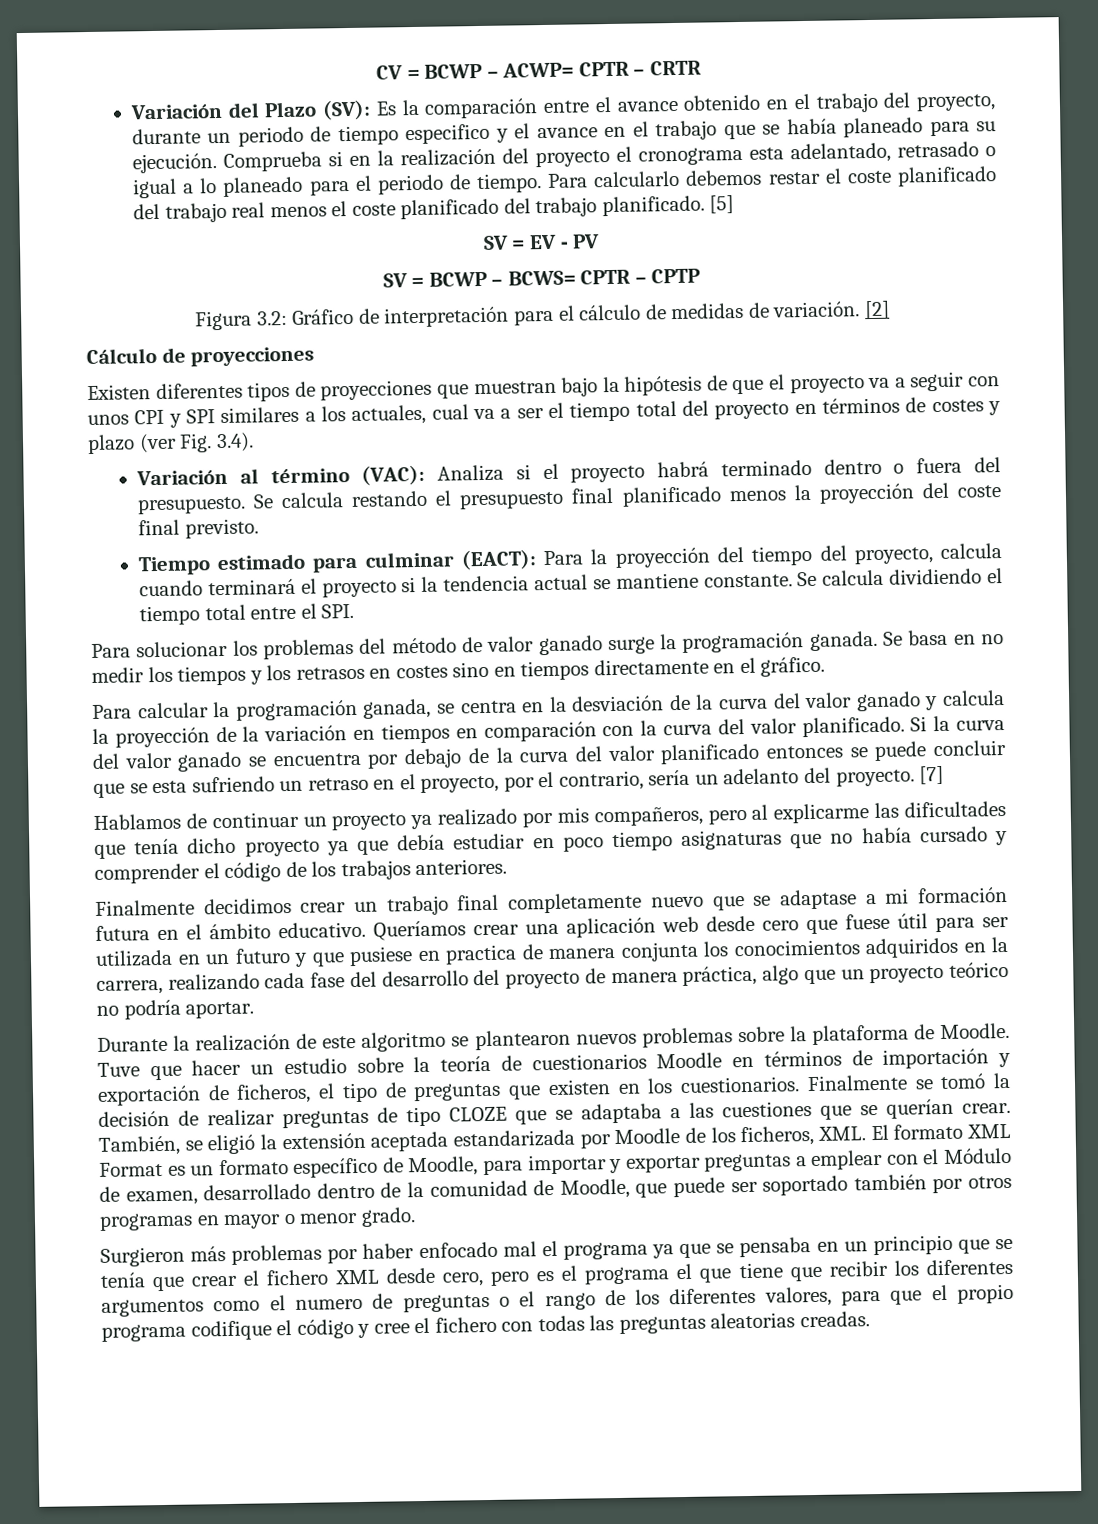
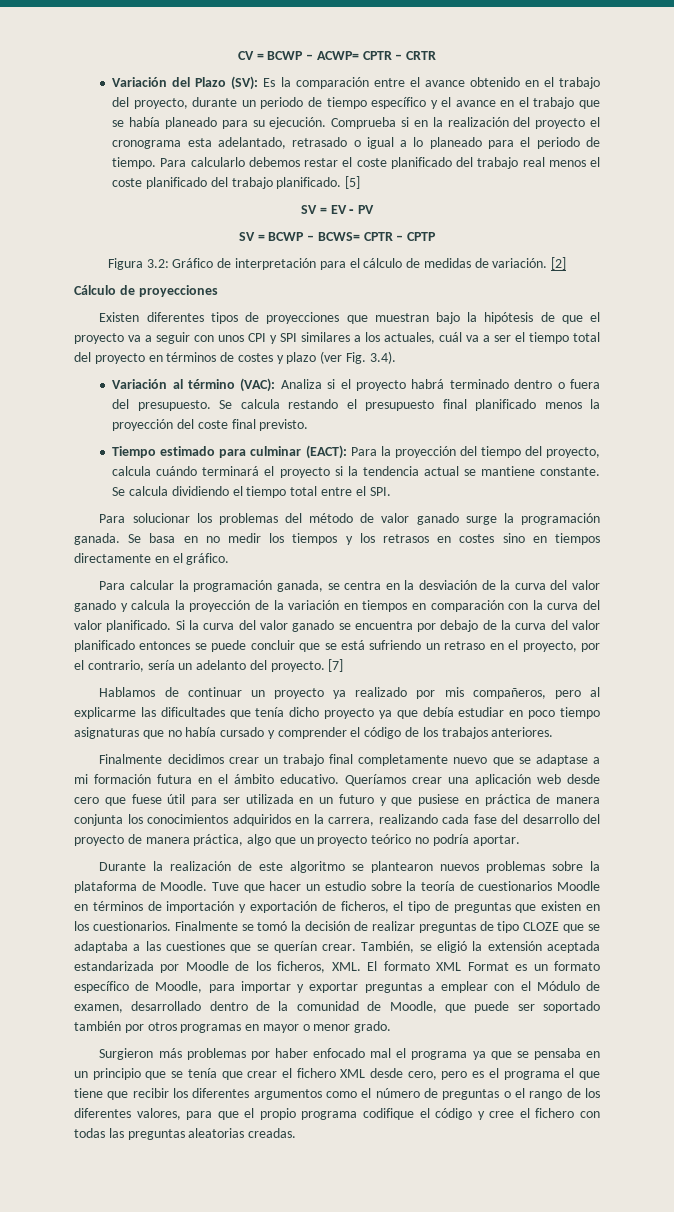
[405,123,491,145] especifico -> [371,97,427,109] específico
[431,404,469,420] cual -> [439,332,462,342] cuál
[138,580,203,597] cuando -> [156,466,198,476] cuándo
[152,780,188,794] esta -> [340,640,365,650] está
[445,944,517,965] practica -> [484,794,531,806] práctica
[294,1298,363,1310] numero -> [375,1088,420,1098] número

